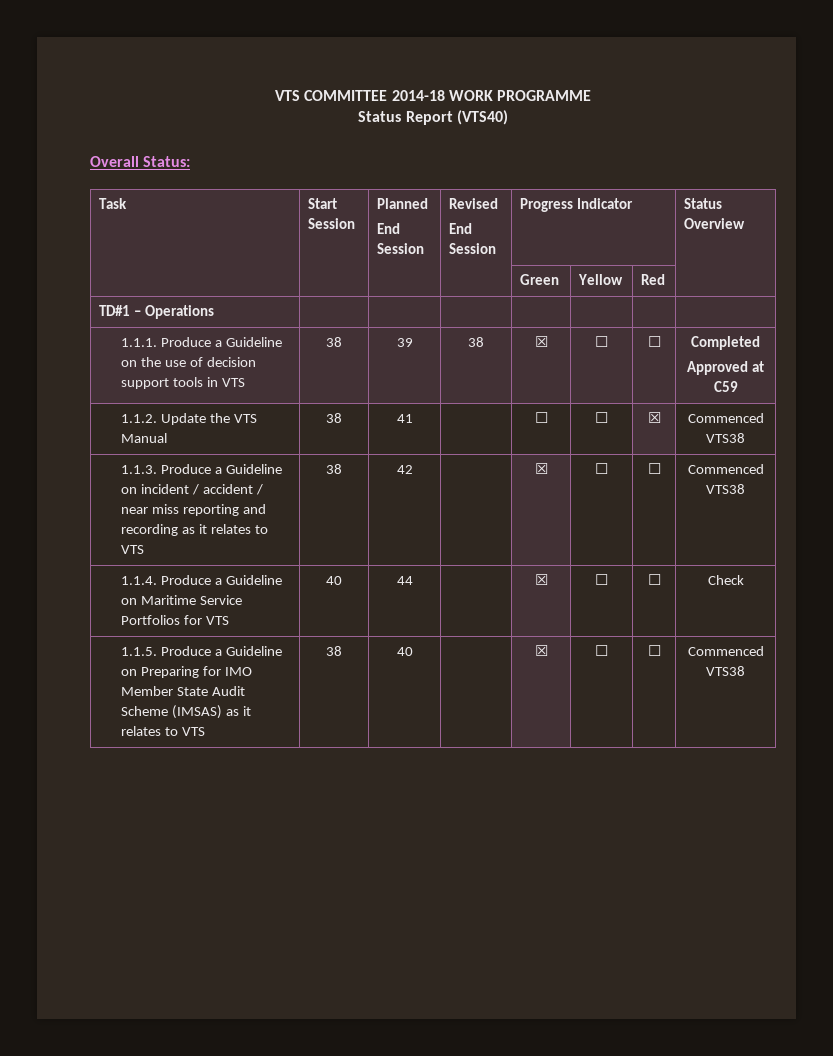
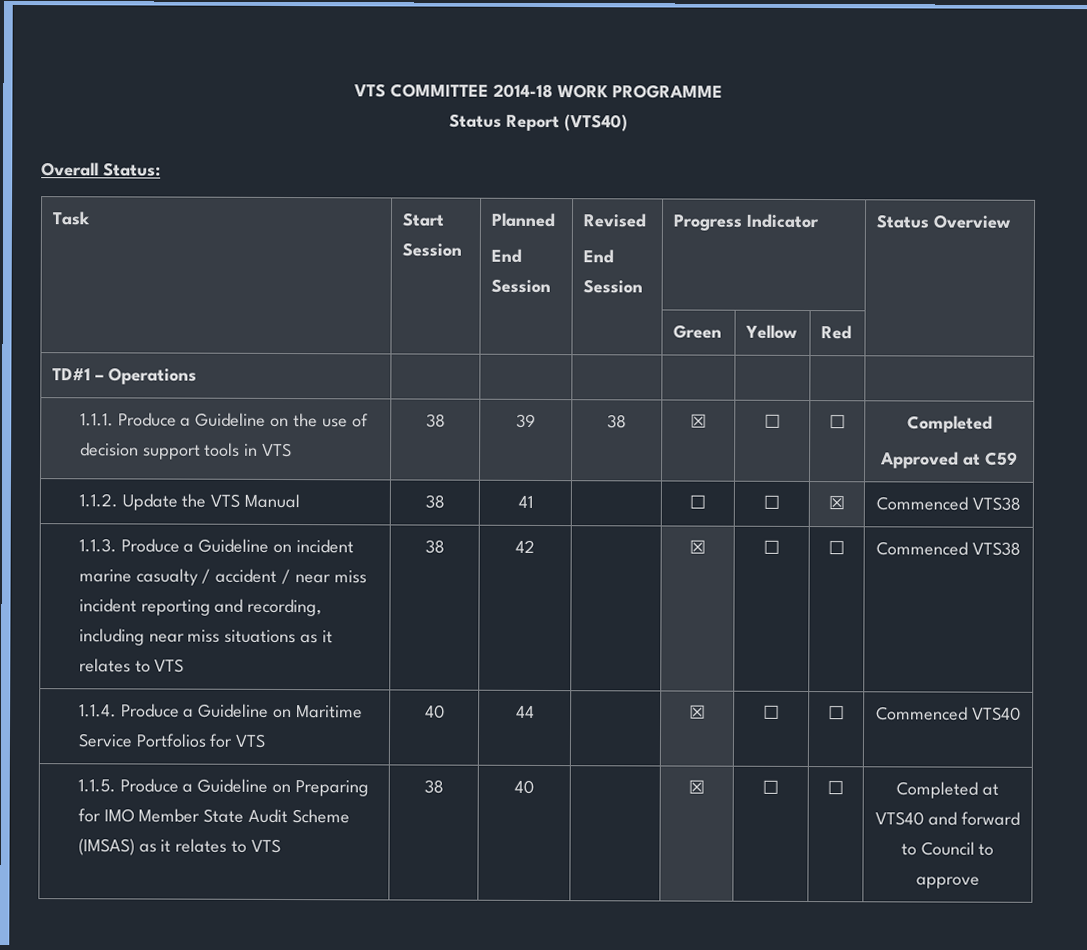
(189, 489) none -> [78,568,198,586] marine casualty
(179, 509) none -> [78,598,137,613] incident
[120,524,178,536] recording -> [247,598,323,617] [78,628,297,646] recording, including near miss situations
[707,575,744,585] Check -> [876,706,1021,721] Commenced VTS40
[687,646,764,656] [706,666,745,676] Commenced VTS38 -> [896,781,999,799] [875,811,1020,826] [900,841,995,856] [915,876,980,889] Completed at VTS40 and forward to Council to approve

